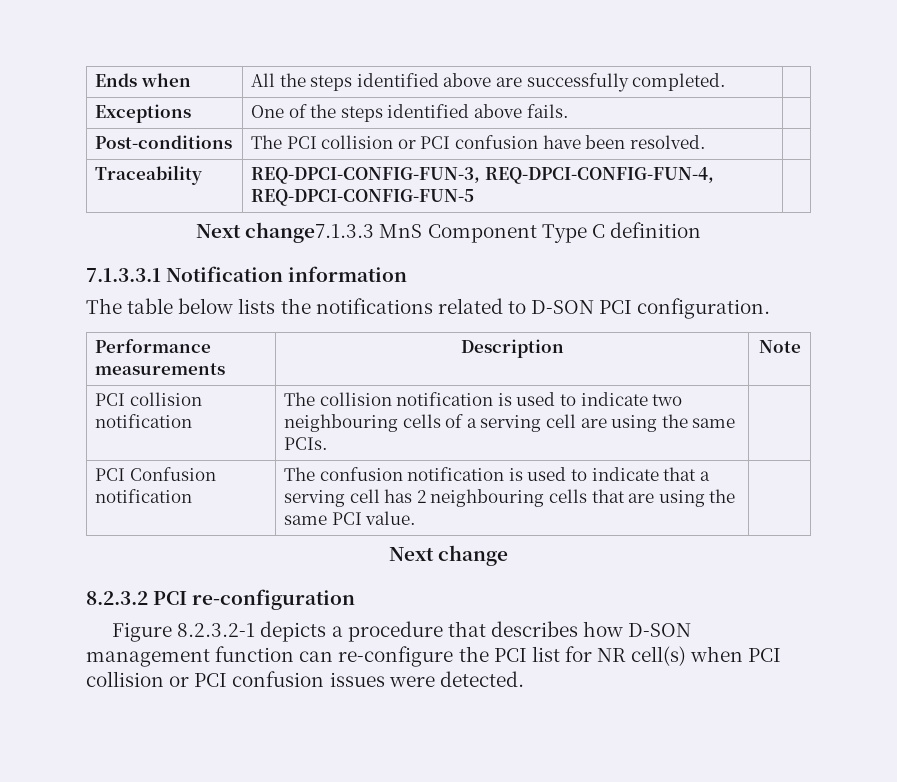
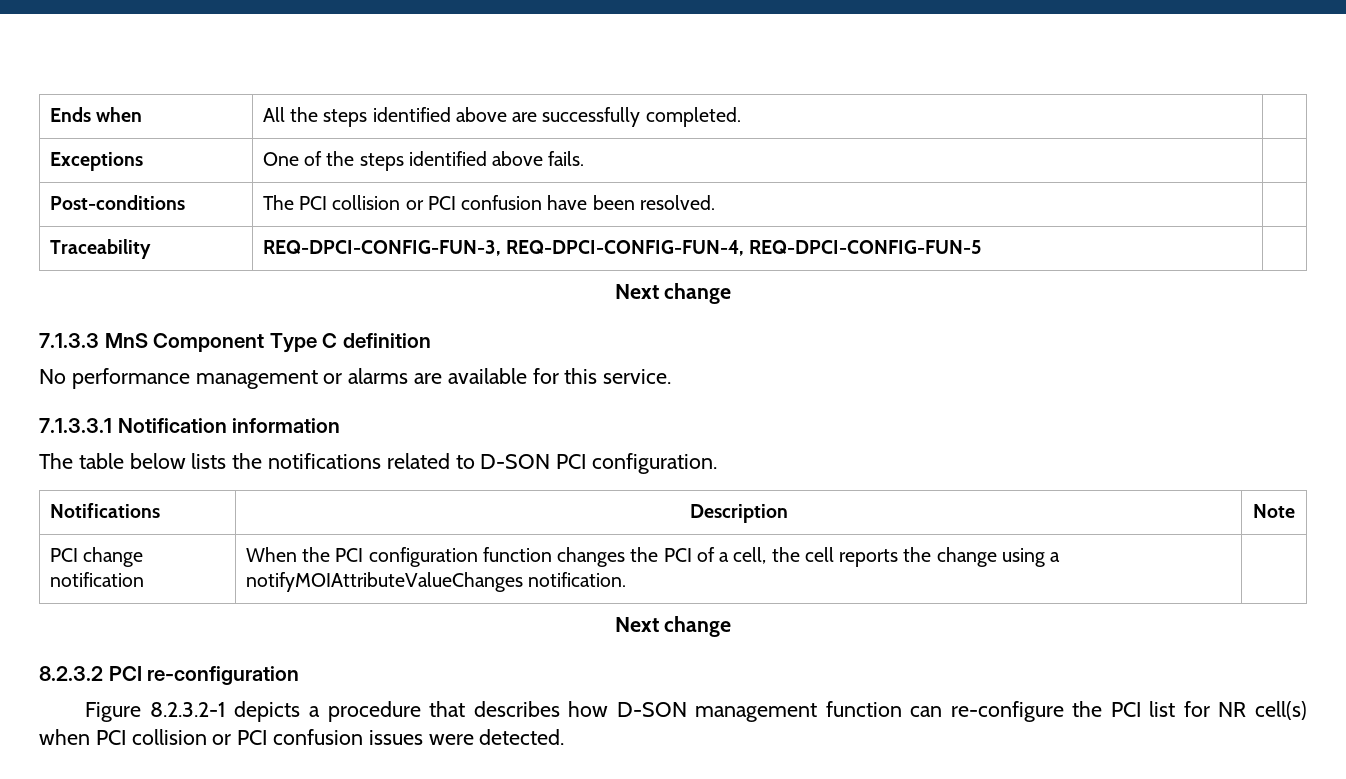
[245,222,375,243] change7.1.3.3 -> [664,283,732,304] [39,333,99,348] change // 7.1.3.3
(701, 230) none -> [39,368,672,389] // No performance management or alarms are available for this service.
[95,339,212,353] [95,363,226,375] Performance measurements -> [49,503,160,518] Notifications
[129,392,202,406] [95,414,193,428] [284,392,683,406] [284,414,736,432] [284,437,329,450] [95,467,216,481] [95,489,193,503] [284,467,710,481] [284,489,736,507] [284,511,417,525] collision notification | The collision notification is used to indicate two neighbouring cells of a serving cell are using the same PCIs. | // PCI Confusion notification | The confusion notification is used to indicate that a serving cell has 2 neighbouring cells that are using the same PCI value. -> [82,547,143,567] [49,572,144,587] [245,547,1061,567] [245,572,626,592] change notification | When the PCI configuration function changes the PCI of a cell, the cell reports the change using a notifyMOIAttributeValueChanges notification.

